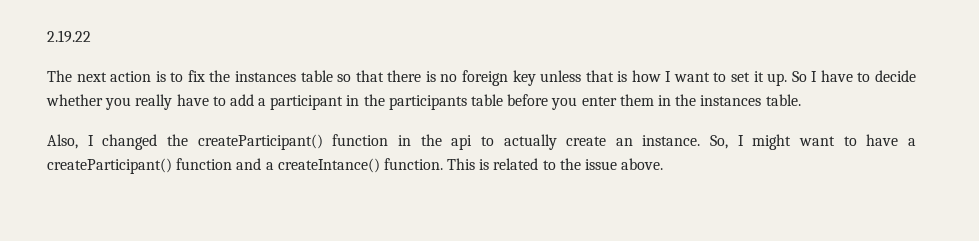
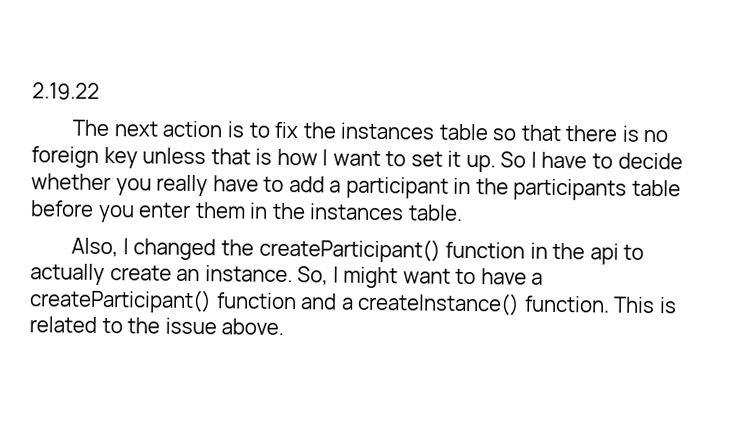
[277,158,380,173] createIntance() -> [357,291,521,316] createInstance()

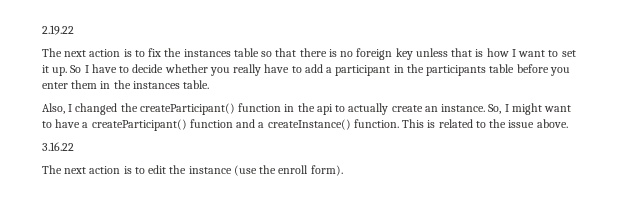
(285, 326) none -> [42,142,74,151] [42,165,343,176] // 3.16.22 // The next action is to edit the instance (use the enroll form).

